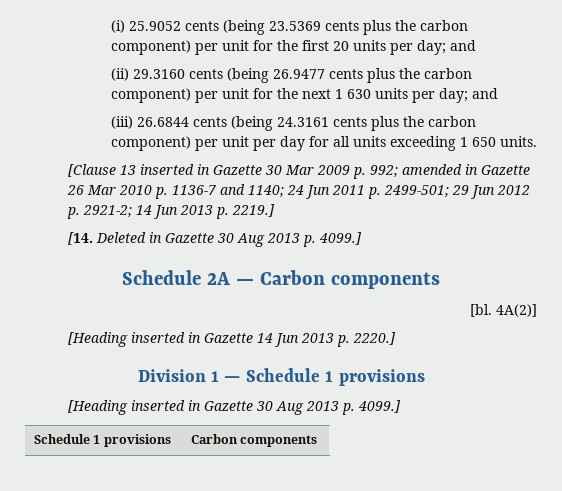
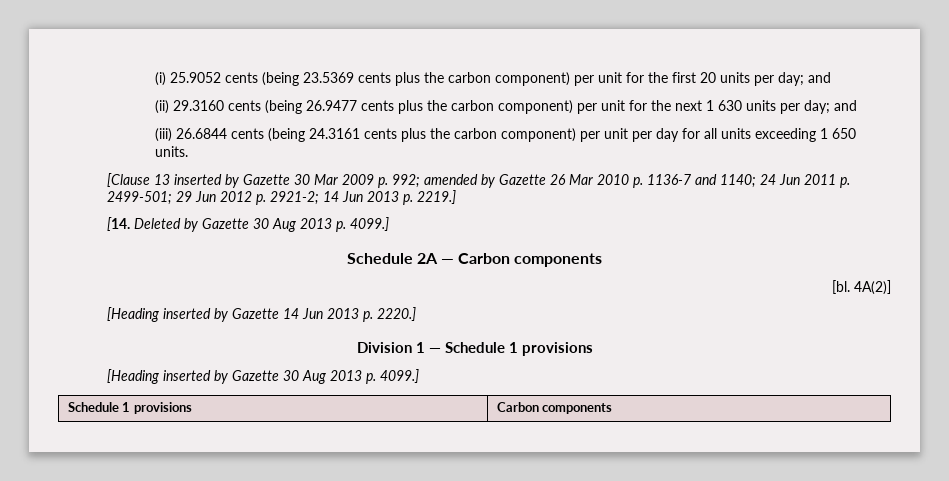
[196,164,210,175] in -> [224,174,239,188] by
[464,164,478,175] in -> [480,174,495,188] by
[148,232,162,243] in -> [183,218,198,232] by
[187,332,201,343] in -> [213,308,228,322] by
[187,400,201,411] in -> [213,370,228,384] by

